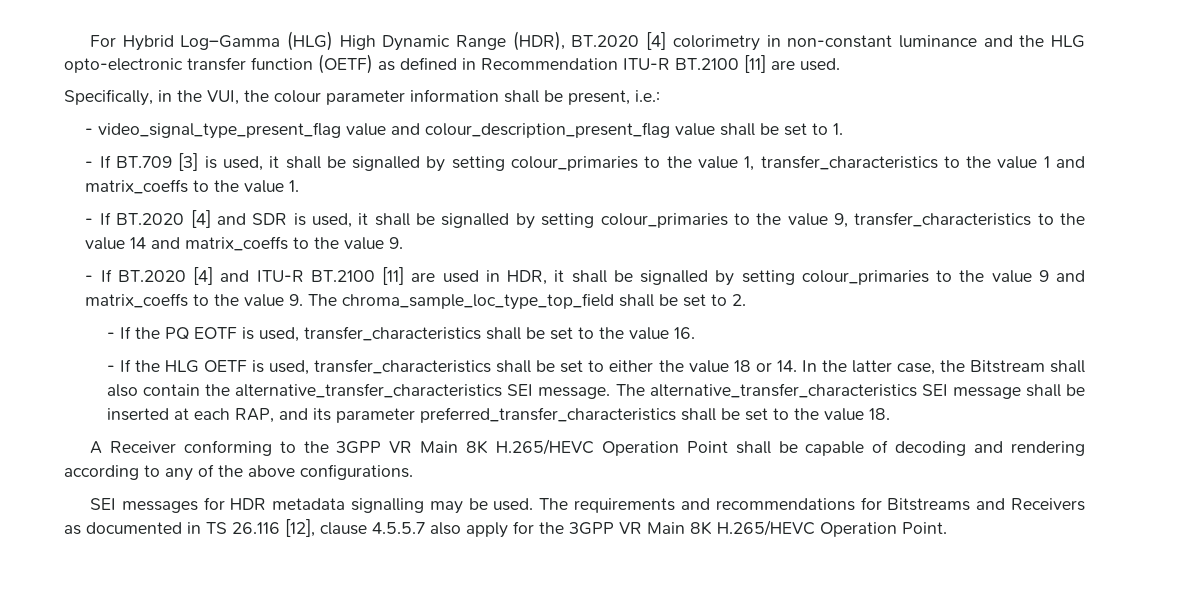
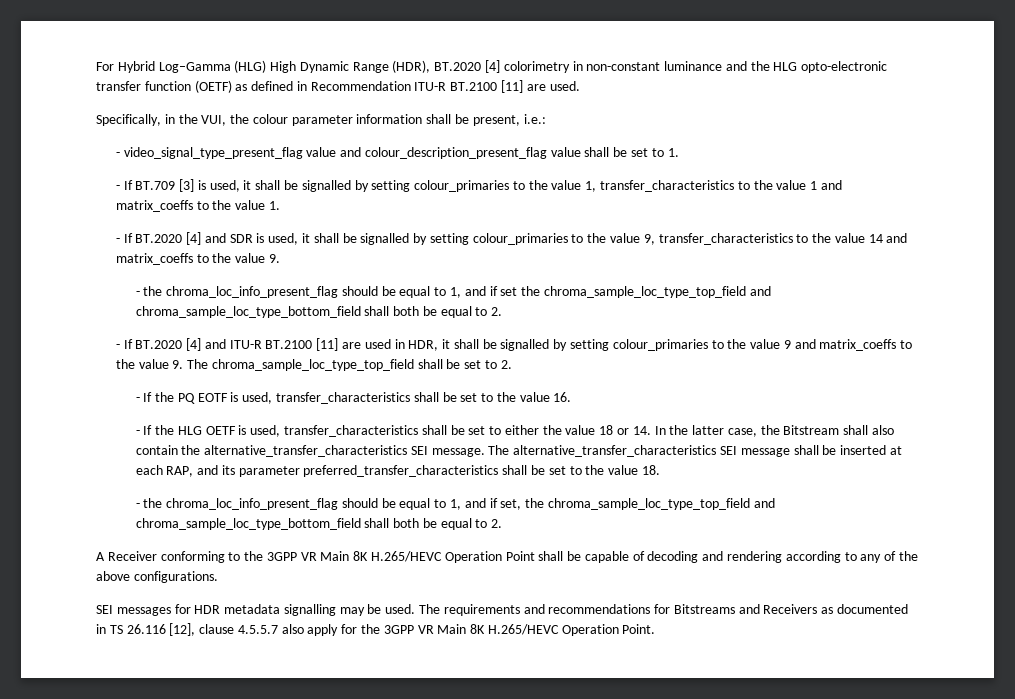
(404, 243) none -> [135,286,771,298] [135,306,503,318] // - the chroma_loc_info_present_flag should be equal to 1, and if set the chroma_sample_loc_type_top_field and chroma_sample_loc_type_bottom_field shall both be equal to 2.
(890, 414) none -> [135,498,775,510] [135,518,503,530] // - the chroma_loc_info_present_flag should be equal to 1, and if set, the chroma_sample_loc_type_top_field and chroma_sample_loc_type_bottom_field shall both be equal to 2.

